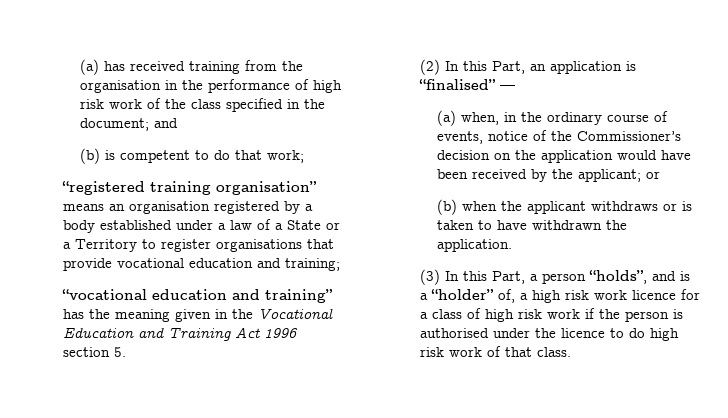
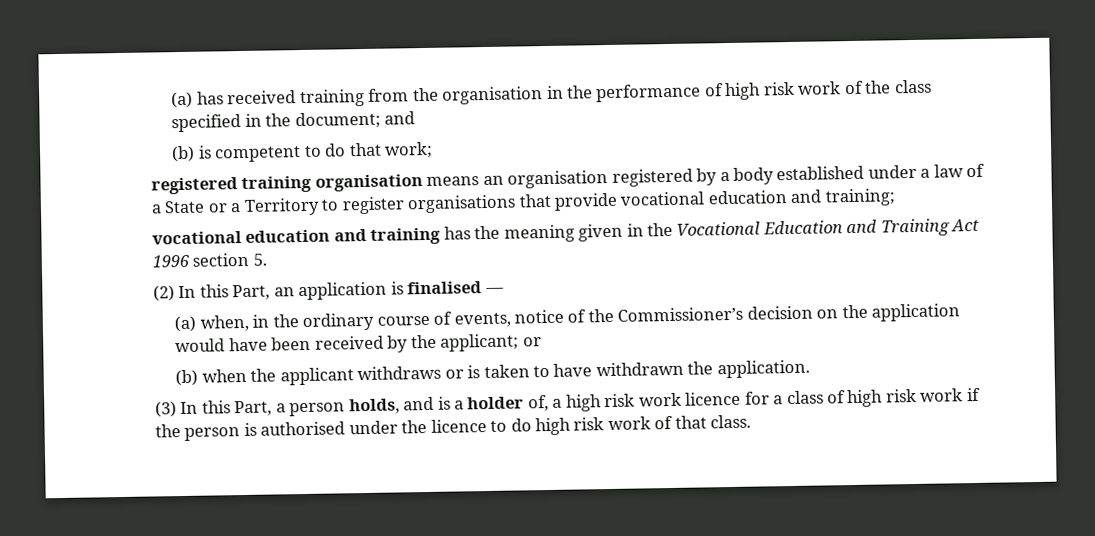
[61,181,317,195] “registered training organisation” -> [150,174,423,195] registered training organisation
[61,289,333,303] “vocational education and training” -> [151,227,442,245] vocational education and training
[418,79,496,90] “finalised” -> [407,281,483,295] finalised
[588,270,647,284] “holds”, -> [348,398,400,415] holds,
[430,289,494,300] “holder” -> [467,396,525,410] holder

